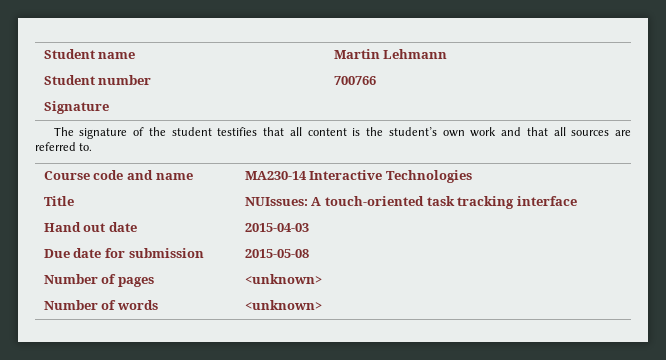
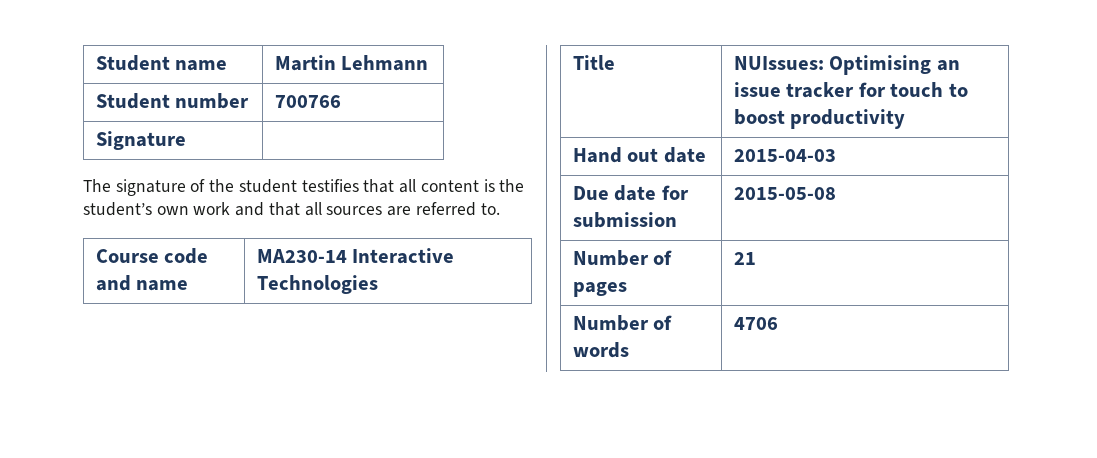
[311,196,577,209] A touch-oriented task tracking interface -> [829,55,960,75] [733,82,968,98] [733,109,906,129] Optimising an issue tracker for touch to boost productivity
[244,274,322,284] <unknown> -> [733,252,756,265] 21
[244,300,322,310] <unknown> -> [733,317,778,330] 4706

